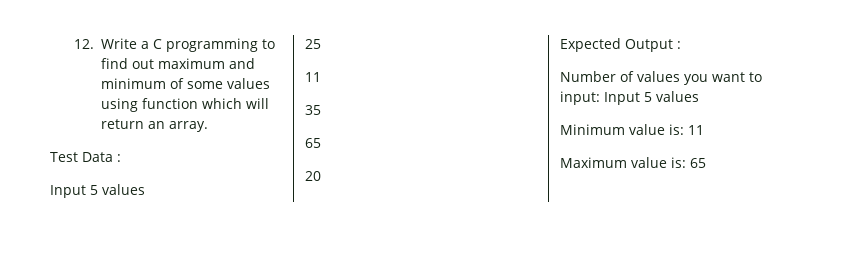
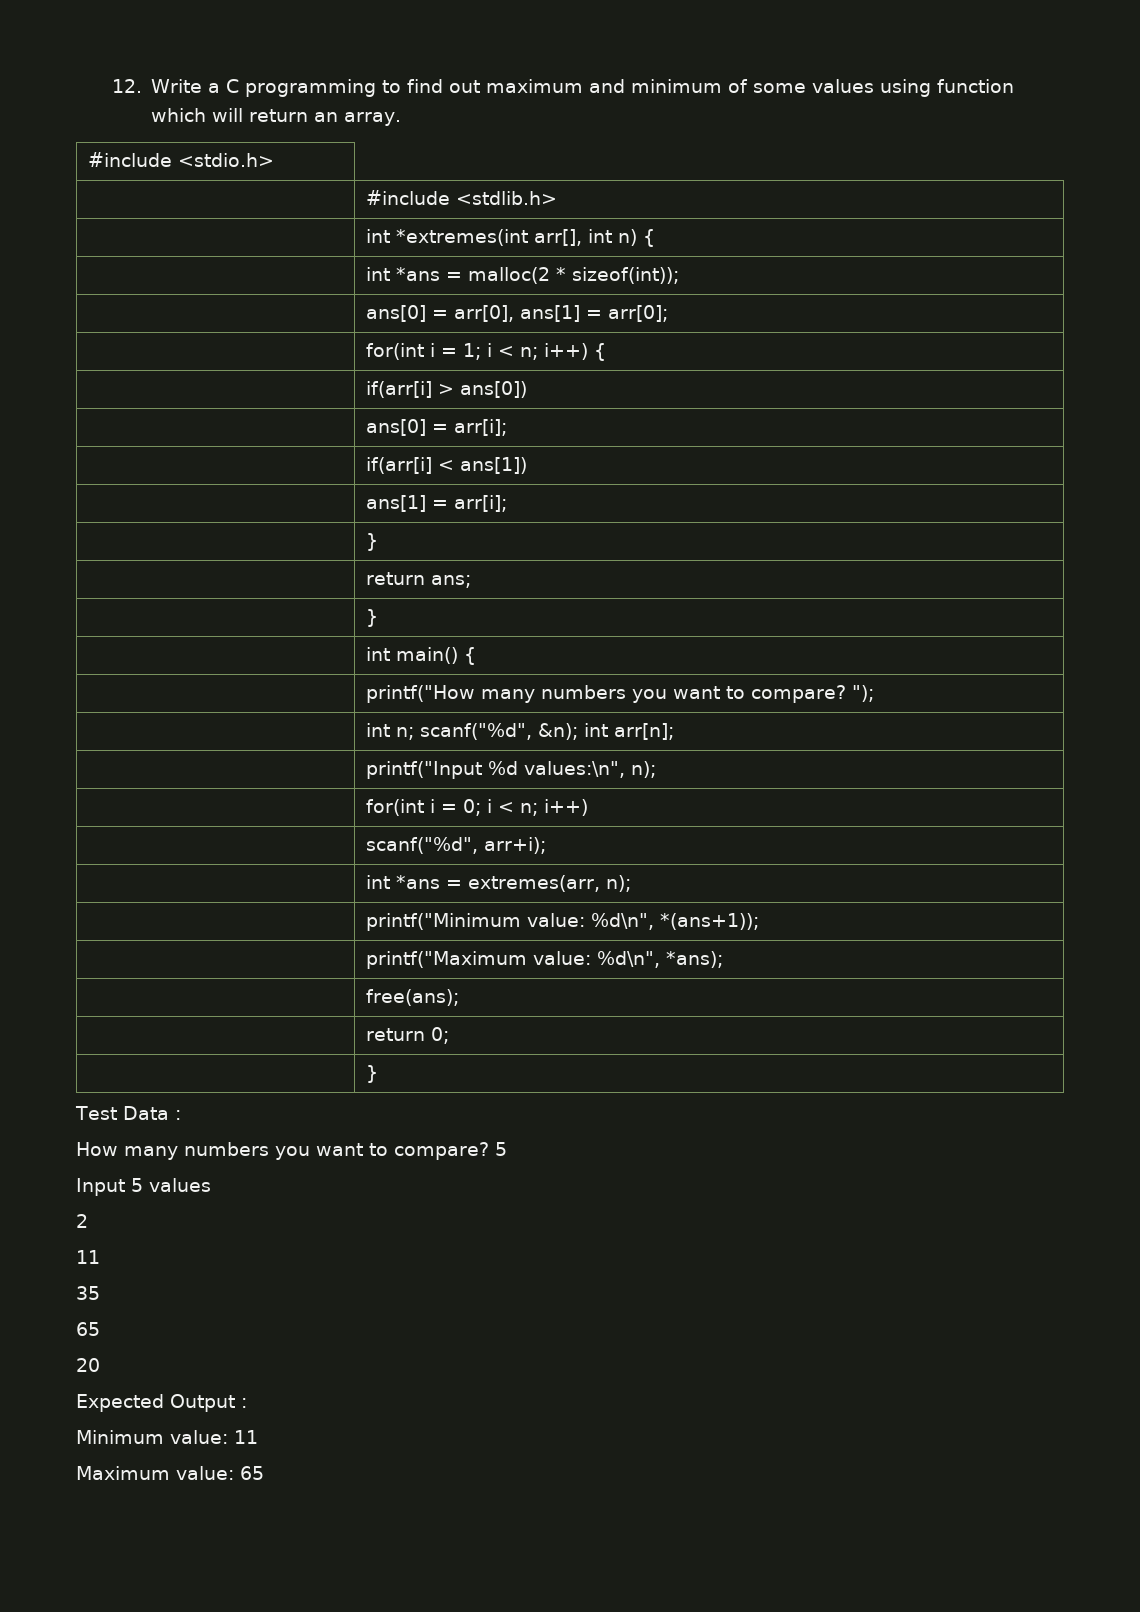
[50,152,121,162] [50,184,145,198] [305,39,321,49] // Test Data : // Input 5 values // 25 -> [87,152,274,167] [365,190,557,205] [365,229,655,247] [365,267,679,284] [365,305,668,322] [365,343,606,361] [365,381,527,398] [365,419,507,436] [365,457,527,474] [365,495,507,512] [365,533,378,551] [365,572,471,588] [365,609,378,627] [365,647,476,665] [365,685,874,703] [365,723,674,740] [365,761,656,779] [365,799,588,816] [365,837,546,854] [365,875,631,892] [365,913,759,931] [365,951,723,969] [365,989,459,1006] [365,1027,449,1044] [365,1065,378,1083] [75,1106,181,1120] [76,1142,507,1160] [76,1178,211,1196] [76,1214,88,1228] // #include <stdio.h> // | #include <stdlib.h> // | int *extremes(int arr[], int n) { // | int *ans = malloc(2 * sizeof(int)); // | ans[0] = arr[0], ans[1] = arr[0]; // | for(int i = 1; i < n; i++) { // | if(arr[i] > ans[0]) // | ans[0] = arr[i]; // | if(arr[i] < ans[1]) // | ans[1] = arr[i]; // | } // | return ans; // | } // | int main() { // | printf("How many numbers you want to compare? "); // | int n; scanf("%d", &n); int arr[n]; // | printf("Input %d values:\n", n); // | for(int i = 0; i < n; i++) // | scanf("%d", arr+i); // | int *ans = extremes(arr, n); // | printf("Minimum value: %d\n", *(ans+1)); // | printf("Maximum value: %d\n", *ans); // | free(ans); // | return 0; // | } // Test Data : // How many numbers you want to compare? 5 // Input 5 values // 2
[560,71,762,85] [560,91,699,105] // Number of values you want to input: Input 5 values -> (247, 1403) none
[629,124,684,135] value is: -> [170,1430,228,1444] value:
[631,157,686,168] value is: -> [176,1466,234,1480] value:

